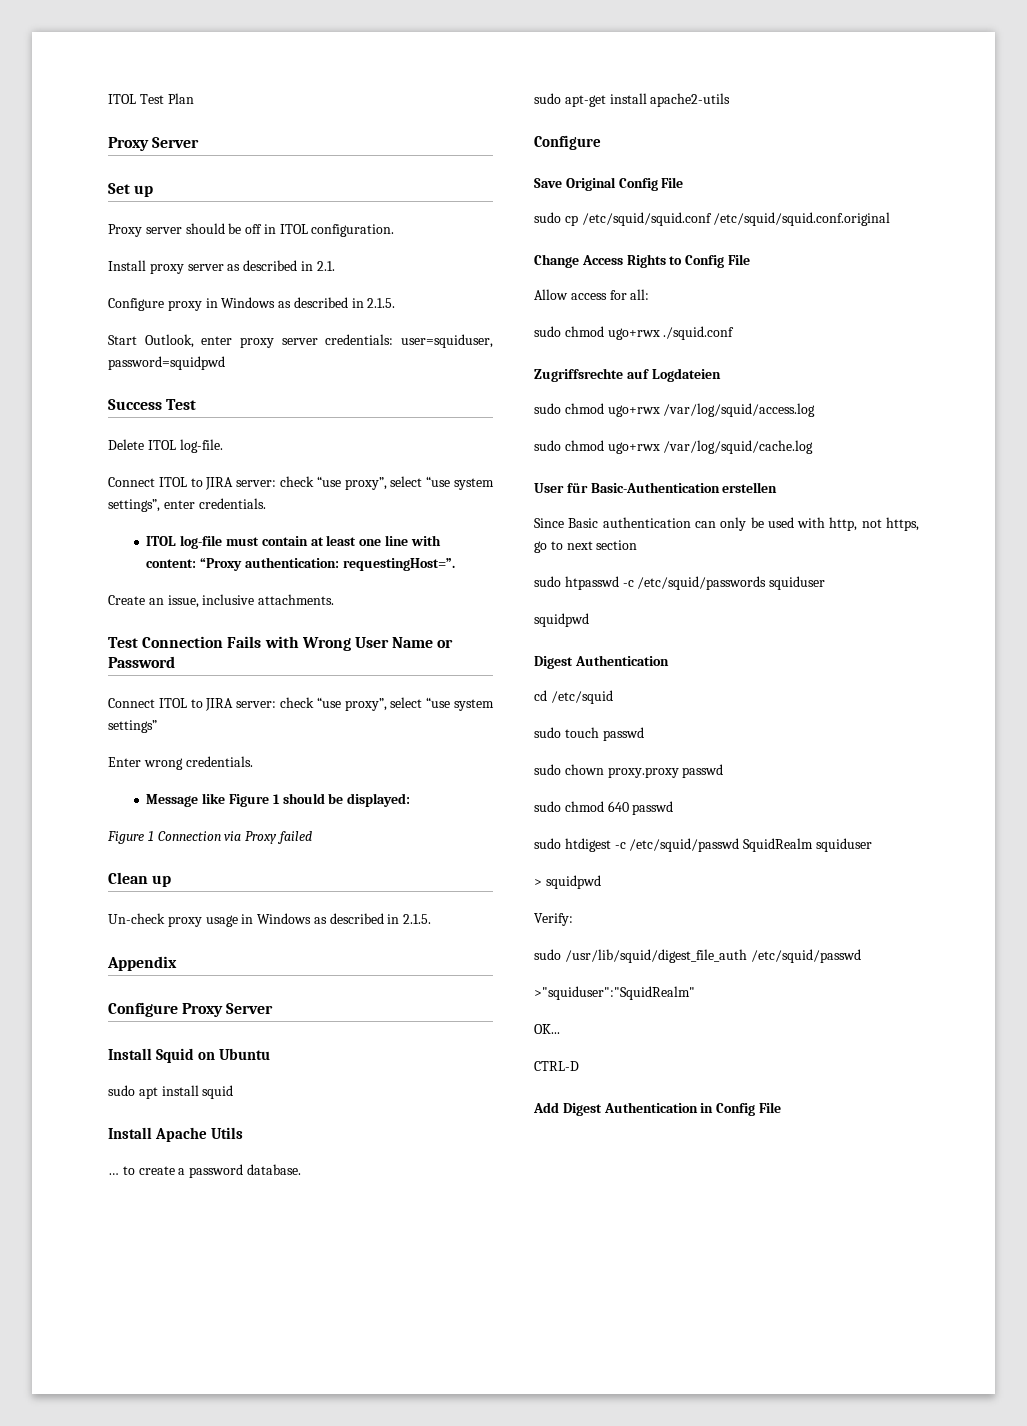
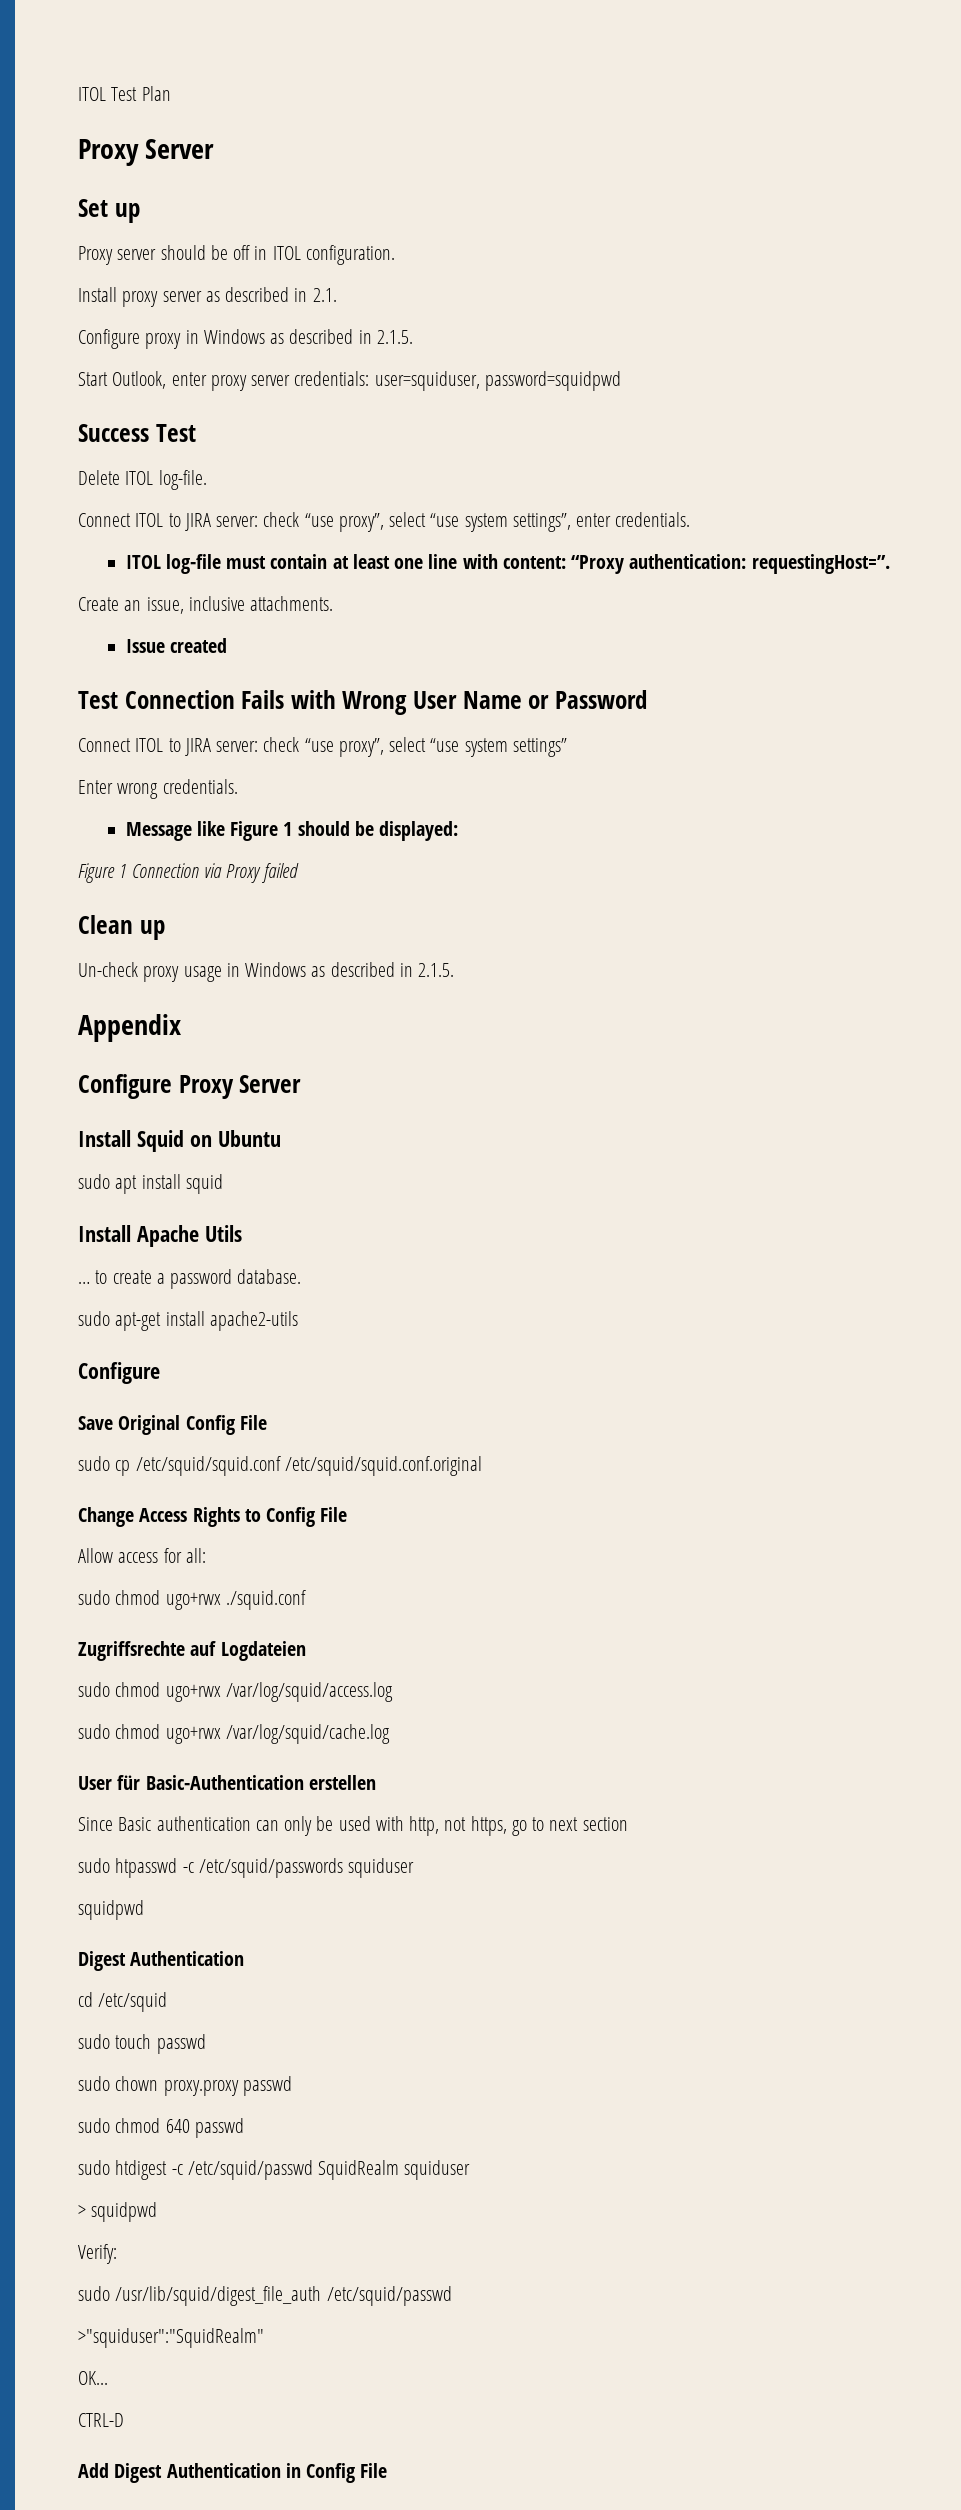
(335, 599) none -> [125,638,227,653] // Issue created

